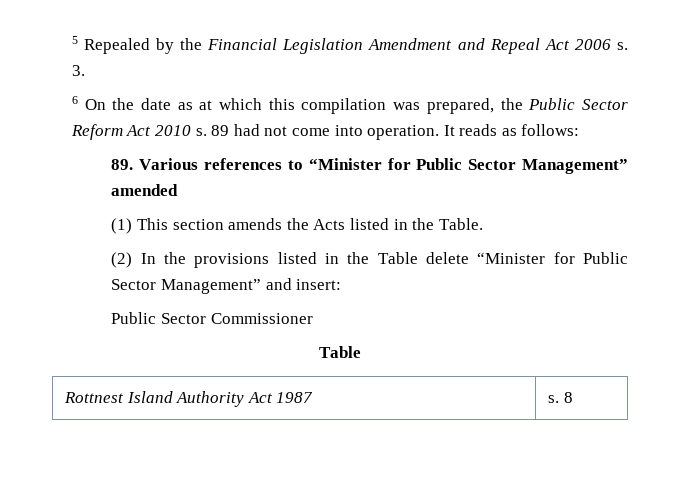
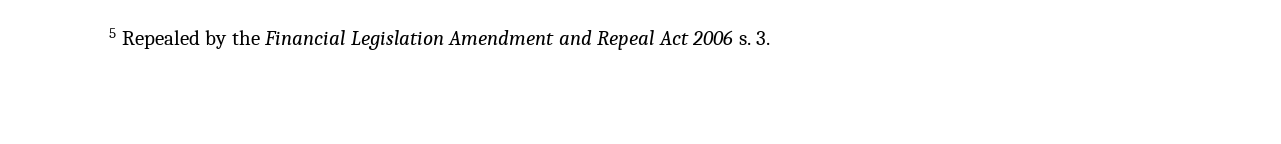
[71,96,628,114] [70,124,580,140] [111,158,628,174] [111,184,179,196] [111,218,483,234] [111,252,628,268] [111,278,342,294] [111,312,313,324] [319,346,361,358] [63,391,314,407] [547,392,573,403] // 6 On the date as at which this compilation was prepared, the Public Sector Reform Act 2010 s. 89 had not come into operation. It reads as follows: // 89. Various references to “Minister for Public Sector Management” amended // (1) This section amends the Acts listed in the Table. // (2) In the provisions listed in the Table delete “Minister for Public Sector Management” and insert: // Public Sector Commissioner // Table // Rottnest Island Authority Act 1987 | s. 8 -> (771, 38) none

